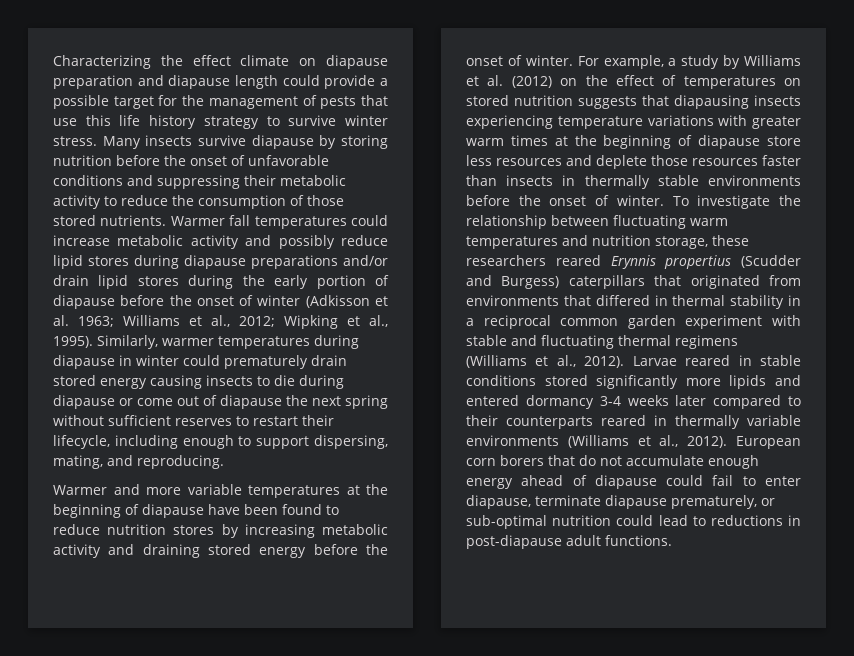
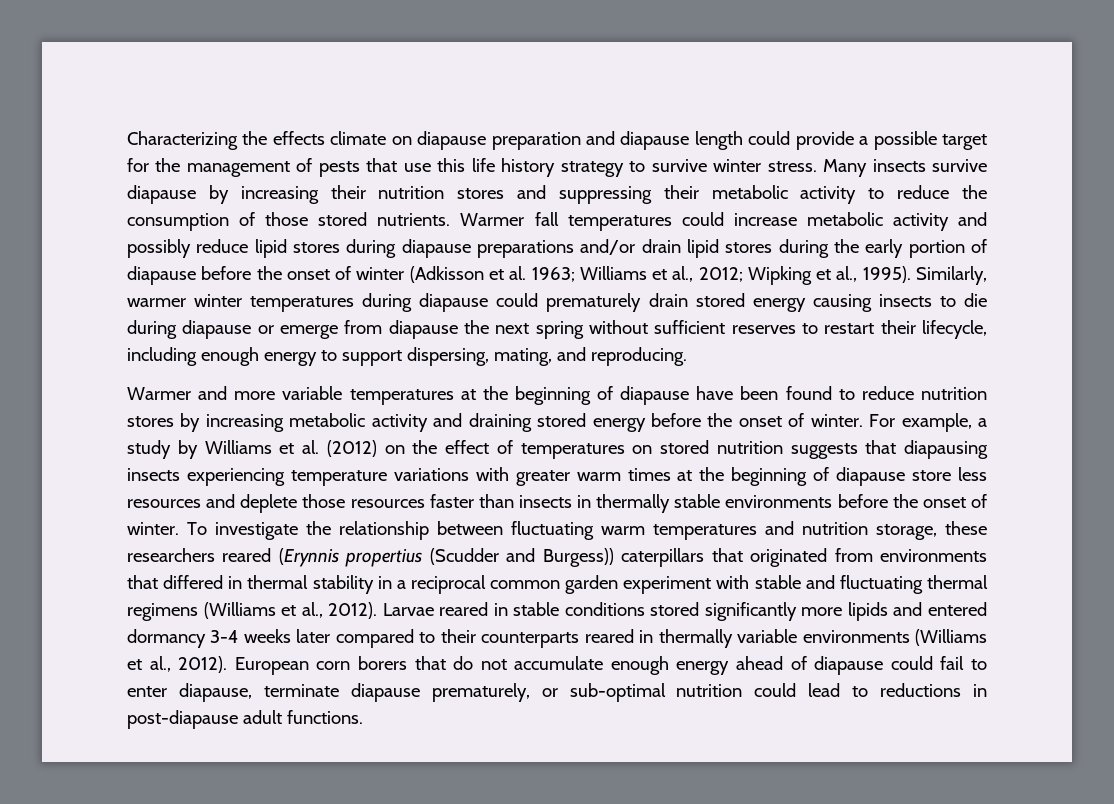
[192,55,231,66] effect -> [272,131,325,145] effects
[341,135,388,149] [53,155,329,166] [53,175,123,186] storing nutrition before the onset of unfavorable conditions -> [240,185,505,204] increasing their nutrition stores
(214, 342) none -> [194,294,243,307] winter
[119,355,179,366] in winter -> (489, 302) none
[137,395,217,406] come out of -> [280,320,383,339] emerge from
(234, 442) none -> [263,352,317,366] energy
[610,255,656,269] Erynnis -> [278,548,339,567] (Erynnis
[501,276,560,289] Burgess) -> [542,548,614,567] Burgess))

